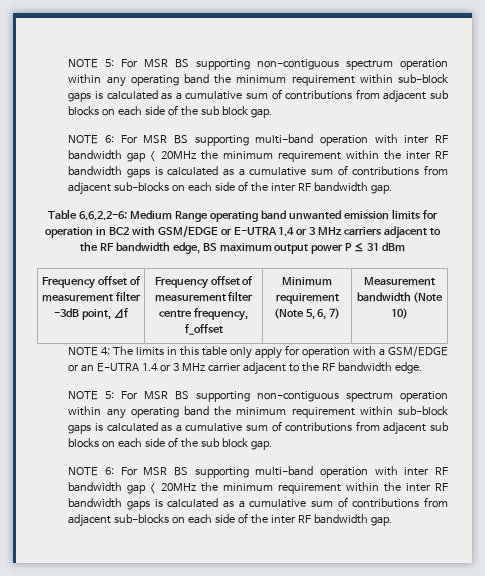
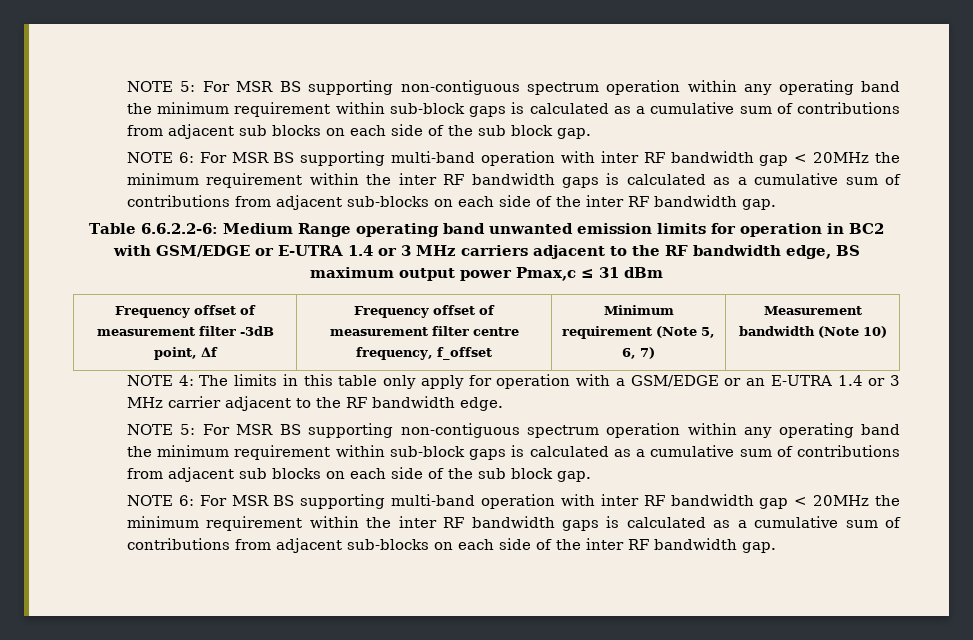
[345,243,353,251] P -> [516,267,576,281] Pmax,c

